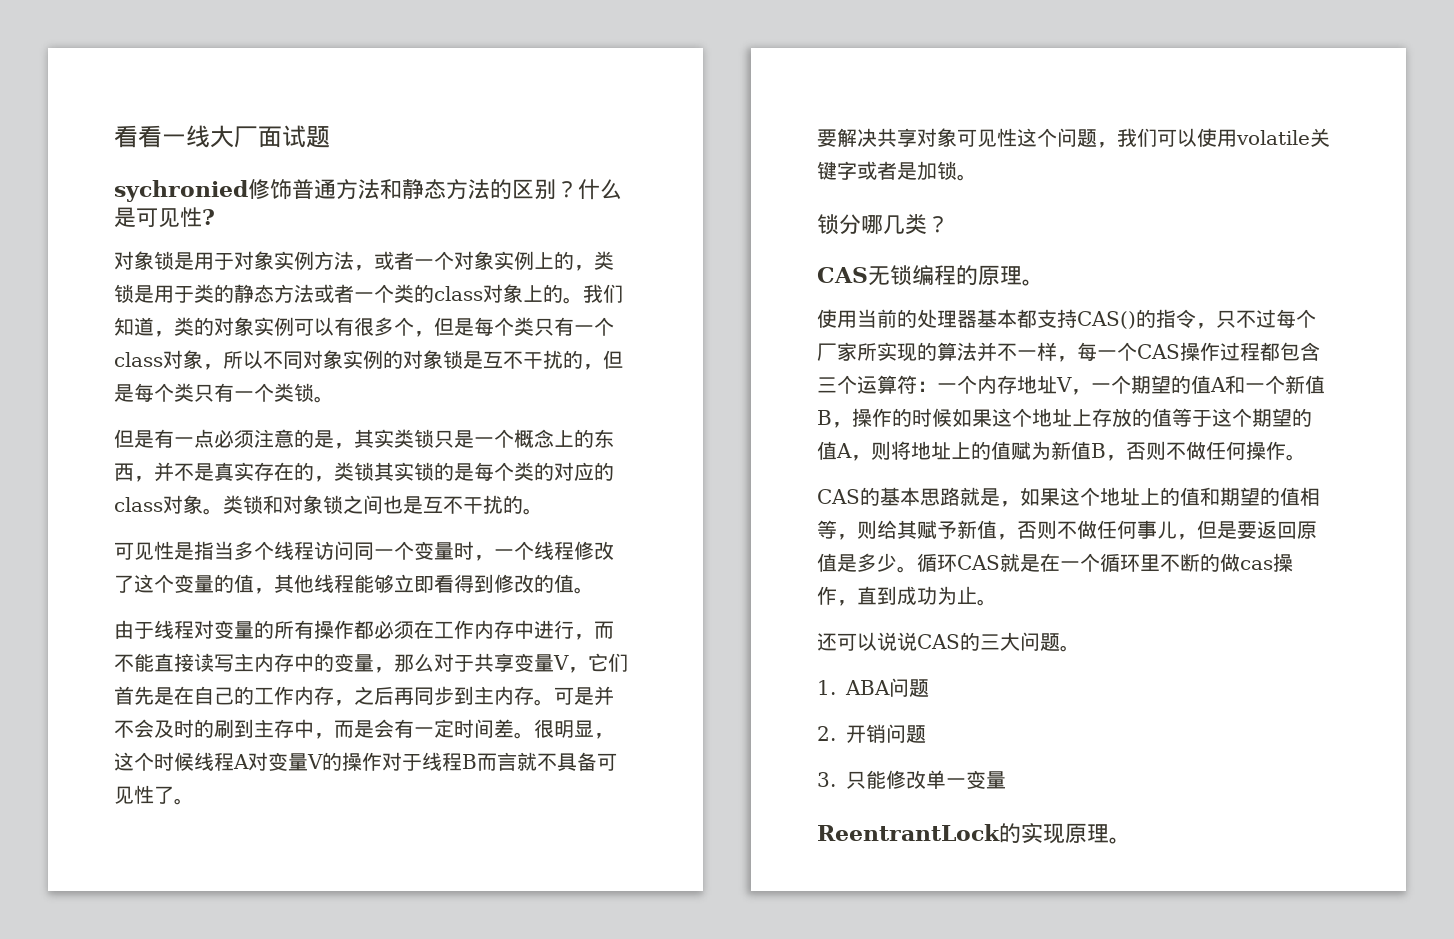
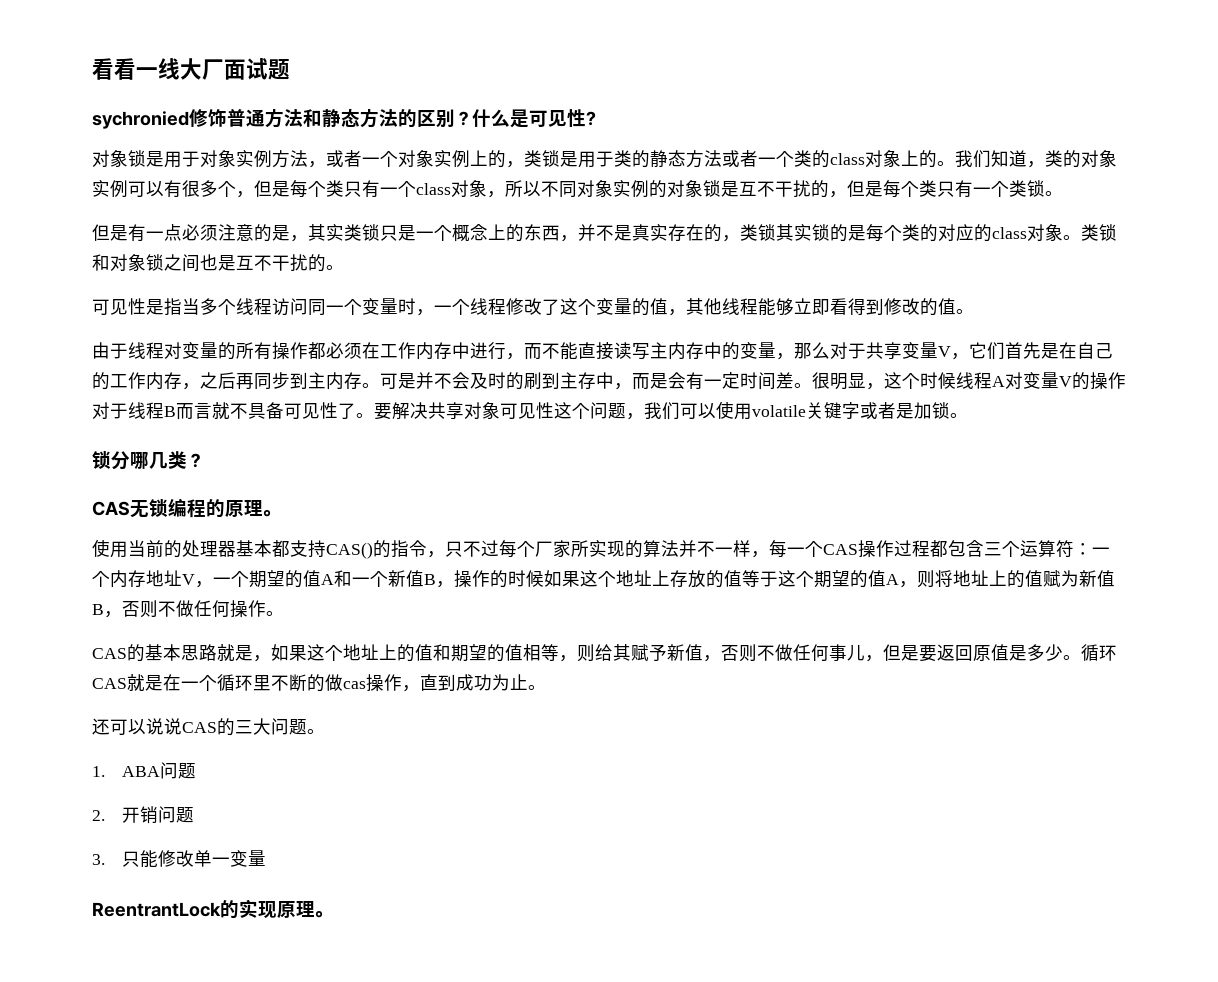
(194, 801) // -> (374, 415) none

